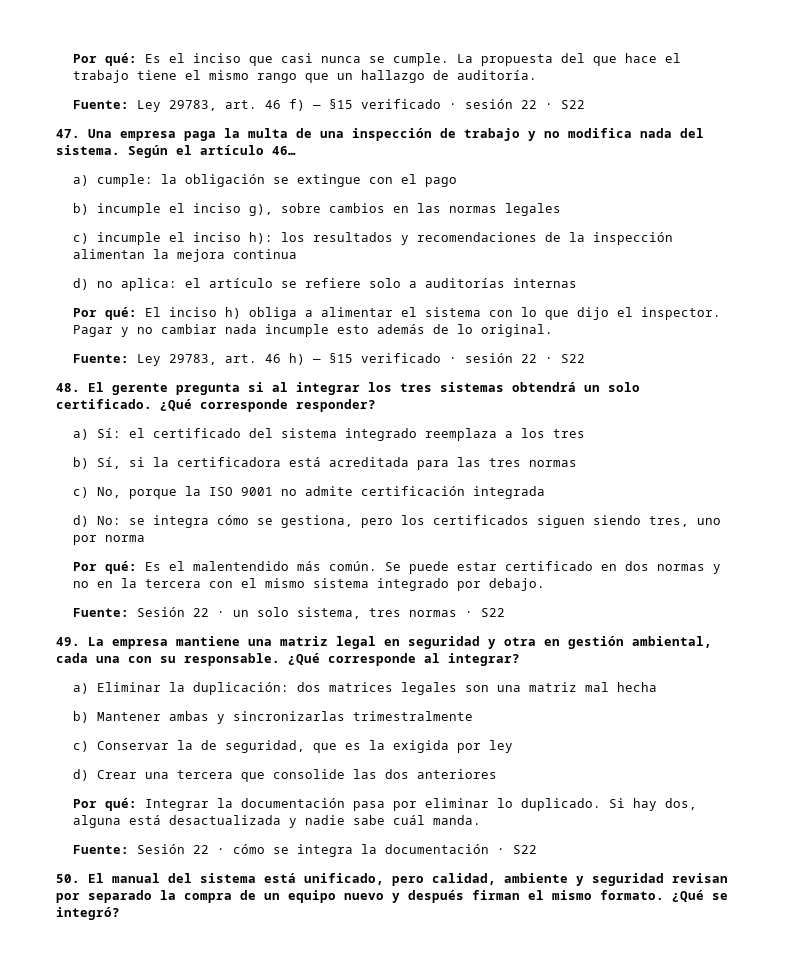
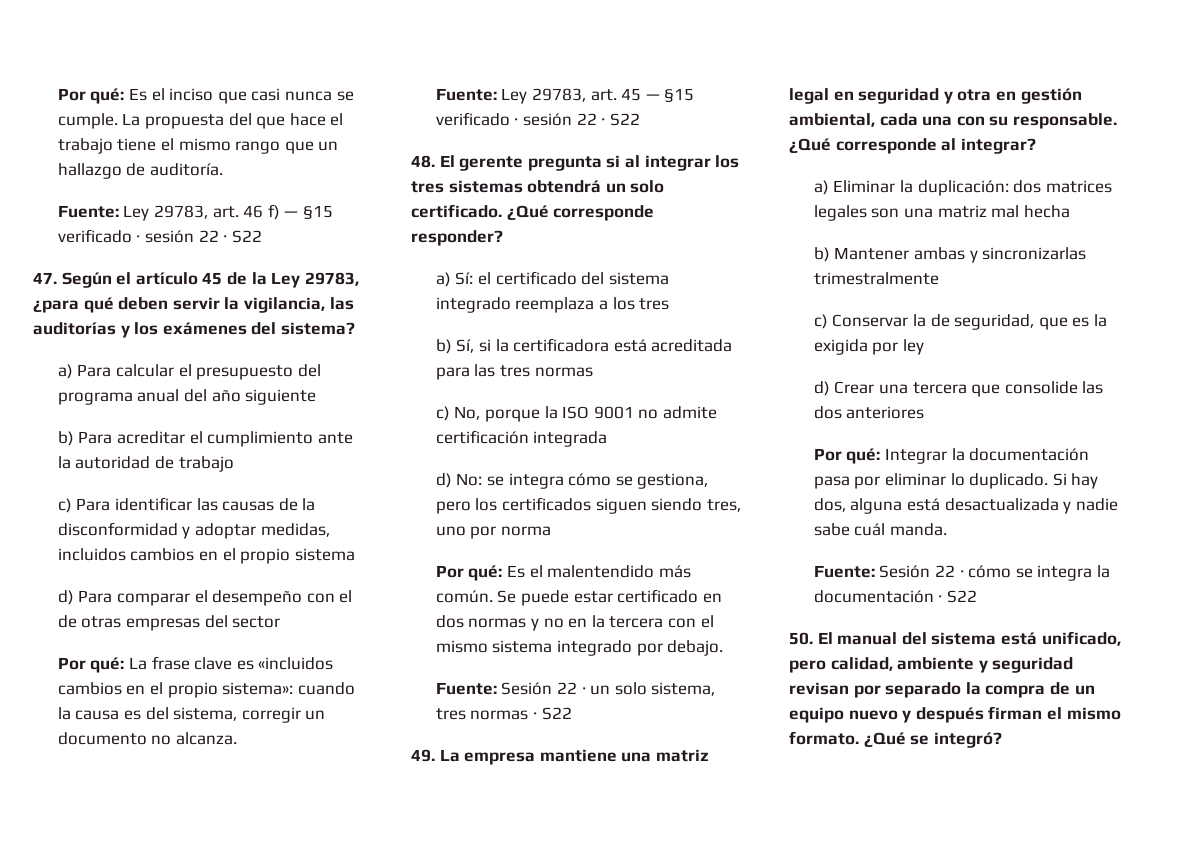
[88,128,704,141] [56,145,296,158] [73,174,458,187] [73,203,562,216] [73,232,674,245] [73,249,298,262] [73,278,578,291] [73,307,722,320] [73,324,554,337] [73,353,306,366] Una empresa paga la multa de una inspección de trabajo y no modifica nada del sistema. Según el artículo 46… // a) cumple: la obligación se extingue con el pago // b) incumple el inciso g), sobre cambios en las normas legales // c) incumple el inciso h): los resultados y recomendaciones de la inspección alimentan la mejora continua // d) no aplica: el artículo se refiere solo a auditorías internas // Por qué: El inciso h) obliga a alimentar el sistema con lo que dijo el inspector. Pagar y no cambiar nada incumple esto además de lo original. // Fuente: Ley 29783, art. 46 h) -> [61,272,359,288] [33,297,354,313] [33,322,355,338] [57,364,321,380] [57,389,317,405] [57,431,353,447] [57,456,234,472] [57,497,316,513] [57,522,330,539] [57,548,355,564] [57,590,353,606] [57,615,281,631] [57,656,334,673] [57,682,355,698] [57,707,326,723] [57,732,238,745] [435,88,642,104] Según el artículo 45 de la Ley 29783, ¿para qué deben servir la vigilancia, las auditorías y los exámenes del sistema? // a) Para calcular el presupuesto del programa anual del año siguiente // b) Para acreditar el cumplimiento ante la autoridad de trabajo // c) Para identificar las causas de la disconformidad y adoptar medidas, incluidos cambios en el propio sistema // d) Para comparar el desempeño con el de otras empresas del sector // Por qué: La frase clave es «incluidos cambios en el propio sistema»: cuando la causa es del sistema, corregir un documento no alcanza. // Fuente: Ley 29783, art. 45

